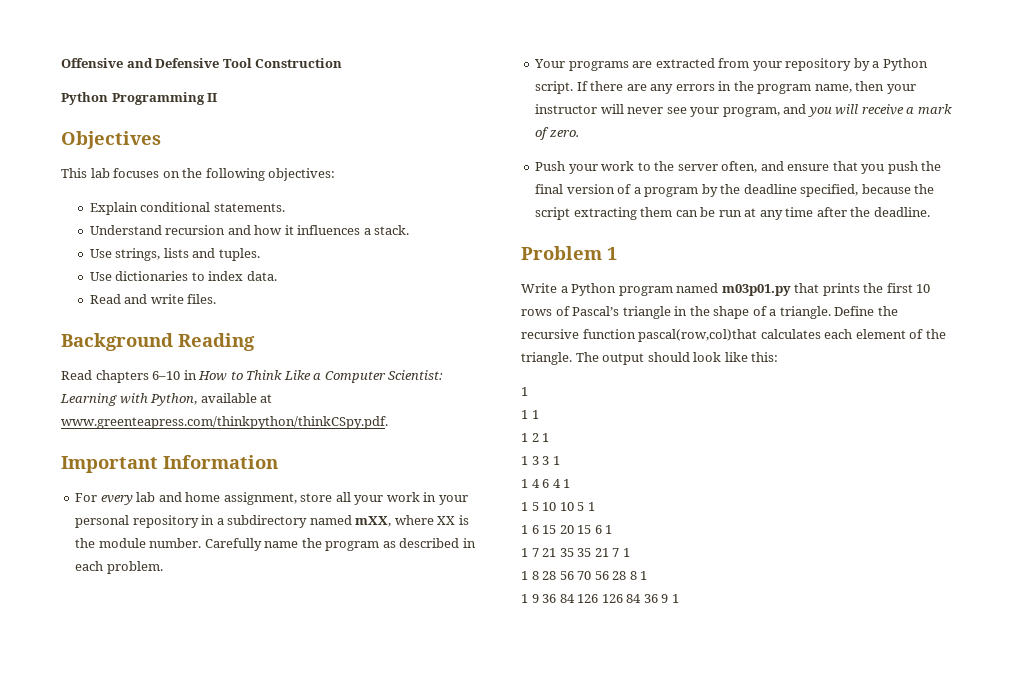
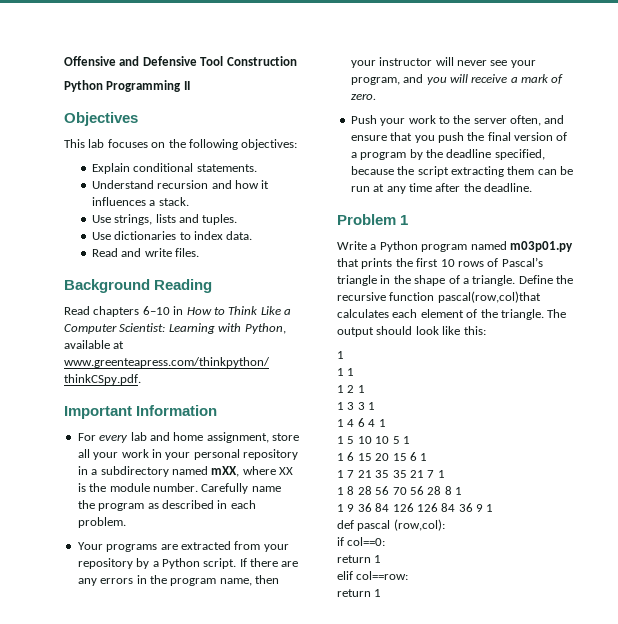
(679, 598) none -> [337,519,445,531] [337,537,386,546] [337,555,382,563] [337,571,409,580] [337,589,382,597] // def pascal (row,col): // if col==0: // return 1 // elif col==row: // return 1

